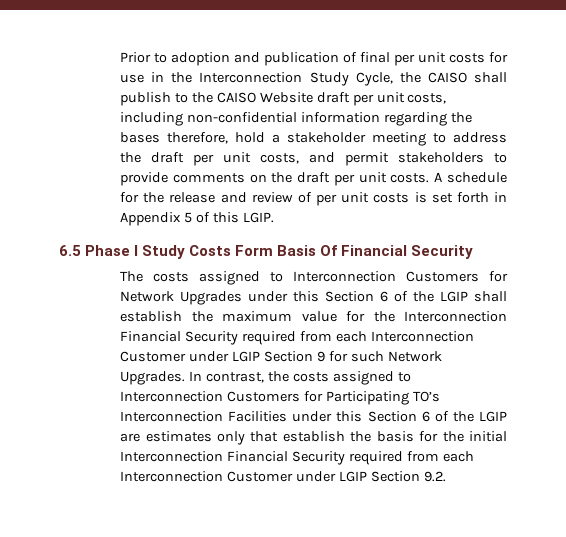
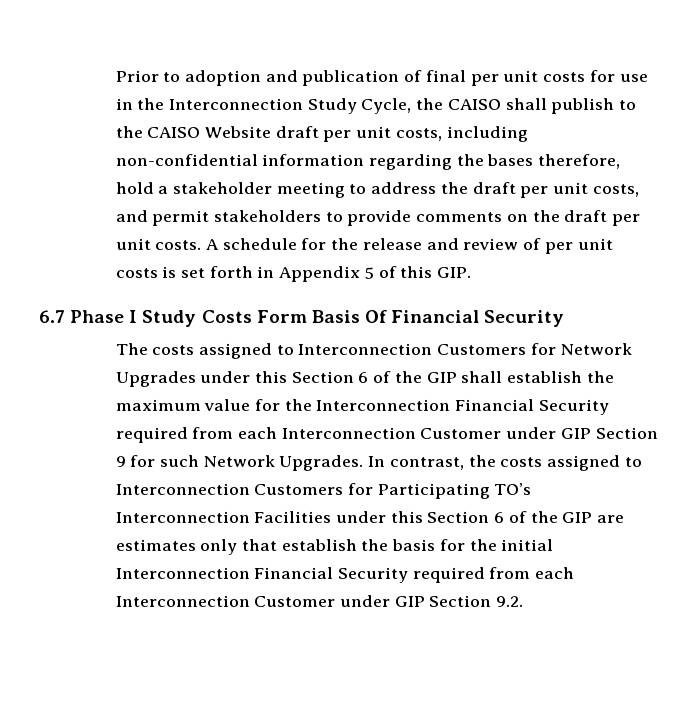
[242,212,274,223] [59,245,81,256] LGIP. // 6.5 -> [437,267,472,278] [39,310,65,323] GIP. // 6.7
[440,291,469,302] LGIP -> [426,372,457,383] GIP
[231,351,260,362] LGIP -> [560,428,591,439] GIP
[478,411,507,422] LGIP -> [562,512,593,523] GIP
[338,471,367,482] LGIP -> [394,596,425,607] GIP

